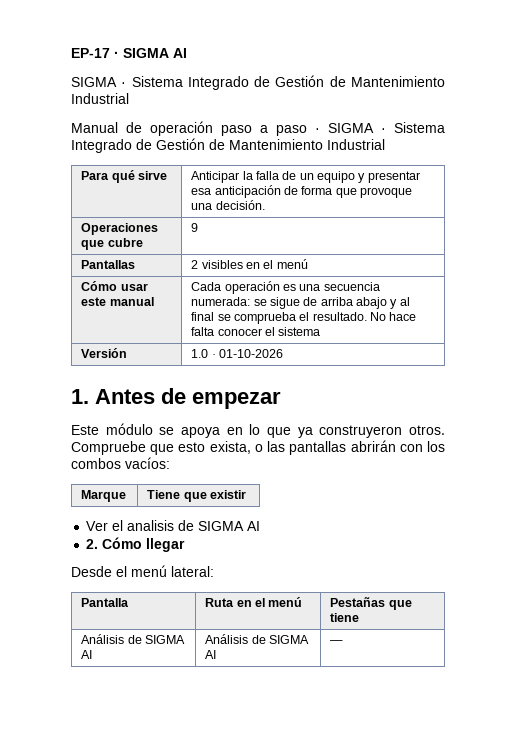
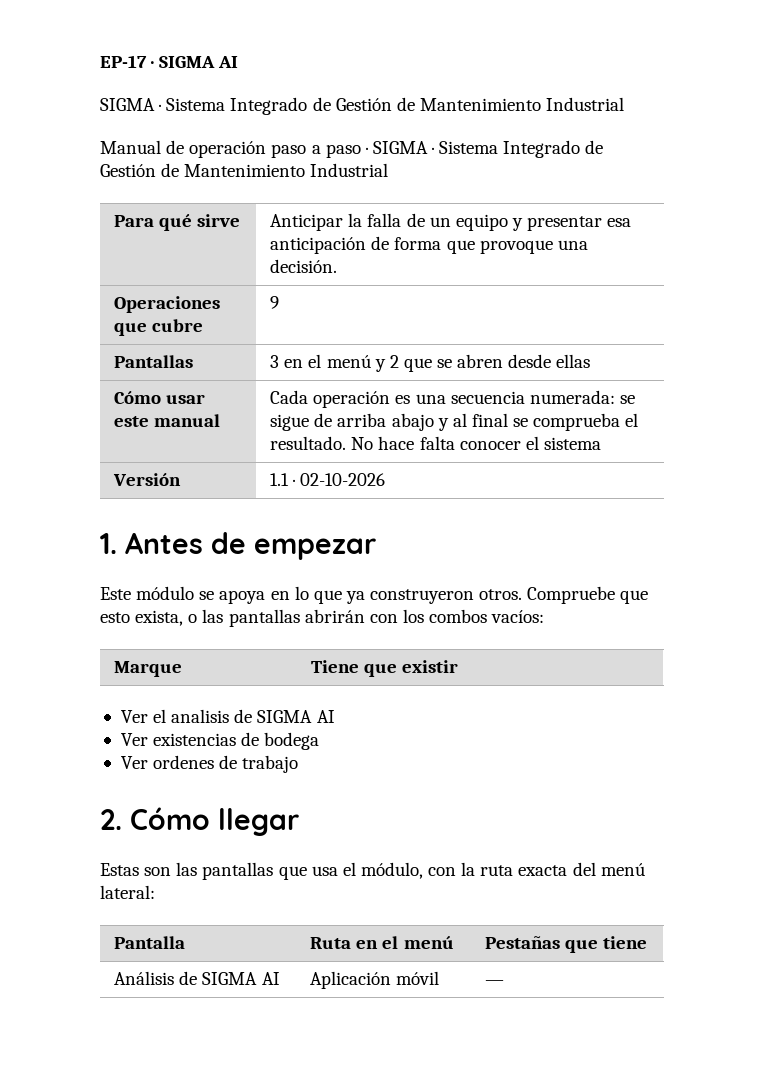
[191,259,308,269] 2 visibles en el menú -> [270,354,591,372] 3 en el menú y 2 que se abren desde ellas
[191,349,283,358] 1.0 · 01-10-2026 -> [270,473,386,486] 1.1 · 02-10-2026
[86,537,186,552] [71,566,127,577] 2. Cómo llegar // Desde el -> [120,732,320,750] [120,755,299,773] [100,807,299,836] [100,862,596,880] Ver existencias de bodega // Ver ordenes de trabajo // 2. Cómo llegar // Estas son las pantallas que usa el módulo, con la ruta exacta del
[205,634,309,644] [205,650,217,659] Análisis de SIGMA AI -> [310,971,440,989] Aplicación móvil

